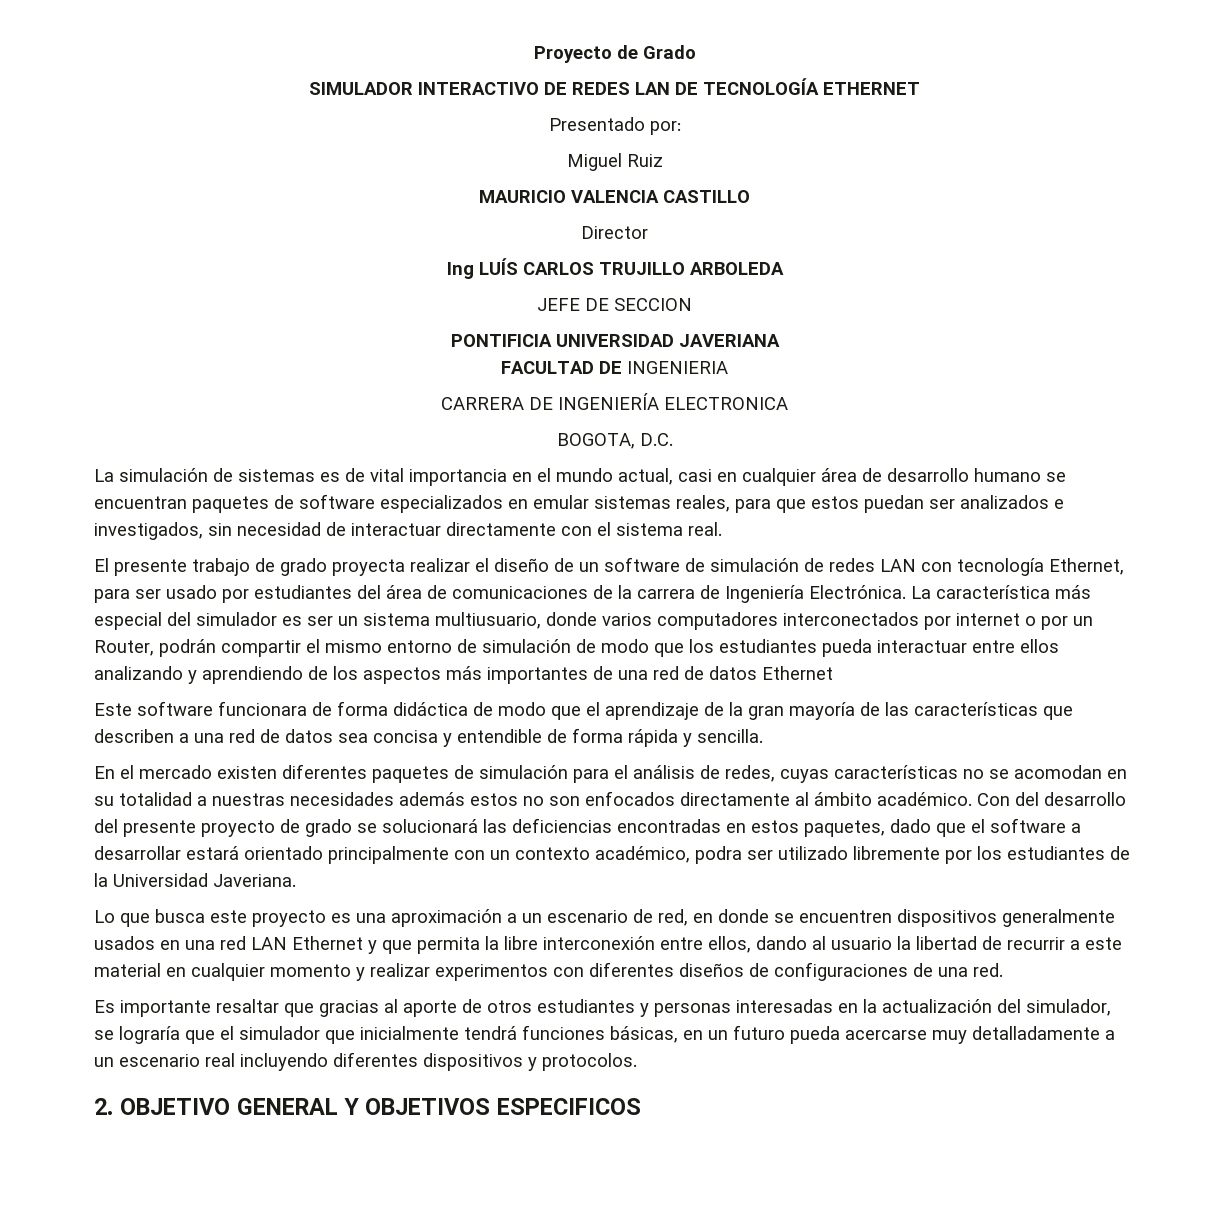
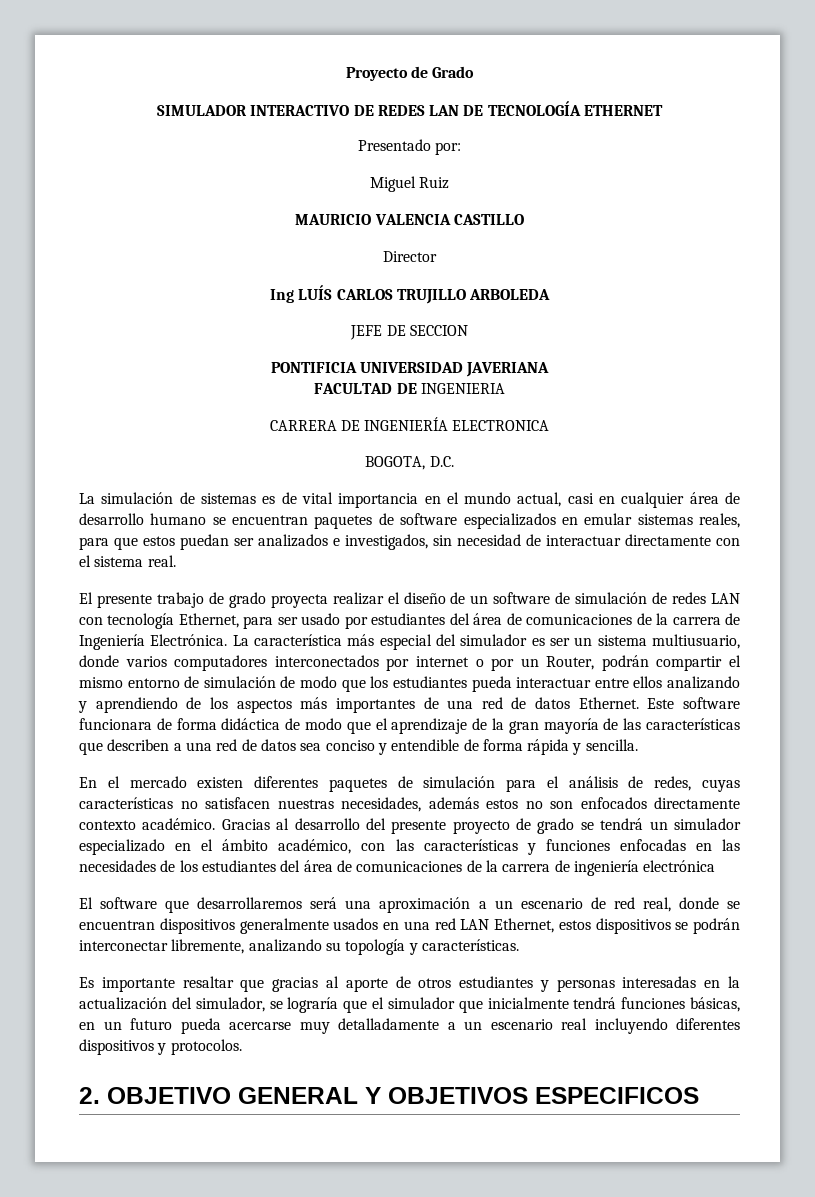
[762,666,833,680] Ethernet // -> [578,697,639,709] Ethernet.
[373,730,438,743] concisa -> [325,740,375,751] conciso
[989,765,1127,779] [94,792,394,806] se acomodan en su totalidad a nuestras necesidades -> [205,797,421,812] satisfacen nuestras necesidades,
[795,792,1039,806] al ámbito académico. Con del -> [79,818,290,830] contexto académico. Gracias al
[382,818,1081,837] [94,846,1130,864] [94,873,296,887] [94,909,351,927] solucionará las deficiencias encontradas en estos paquetes, dado que el software a desarrollar estará orientado principalmente con un contexto académico, podra ser utilizado libremente por los estudiantes de la Universidad Javeriana. // Lo que busca este proyecto es -> [600,818,741,830] [79,839,741,855] [79,860,716,876] [79,897,338,913] tendrá un simulador especializado en el ámbito académico, con las características y funciones enfocadas en las necesidades de los estudiantes del área de comunicaciones de la carrera de ingeniería electrónica // El software que desarrollaremos será
[658,909,713,926] red, en -> [613,897,671,912] red real,
[799,910,892,923] encuentren -> [79,920,155,930] encuentran
[292,936,1122,954] [94,962,1003,981] Ethernet y que permita la libre interconexión entre ellos, dando al usuario la libertad de recurrir a este material en cualquier momento y realizar experimentos con diferentes diseños de configuraciones de una red. -> [494,918,740,934] [79,939,519,955] Ethernet, estos dispositivos se podrán interconectar libremente, analizando su topología y características.

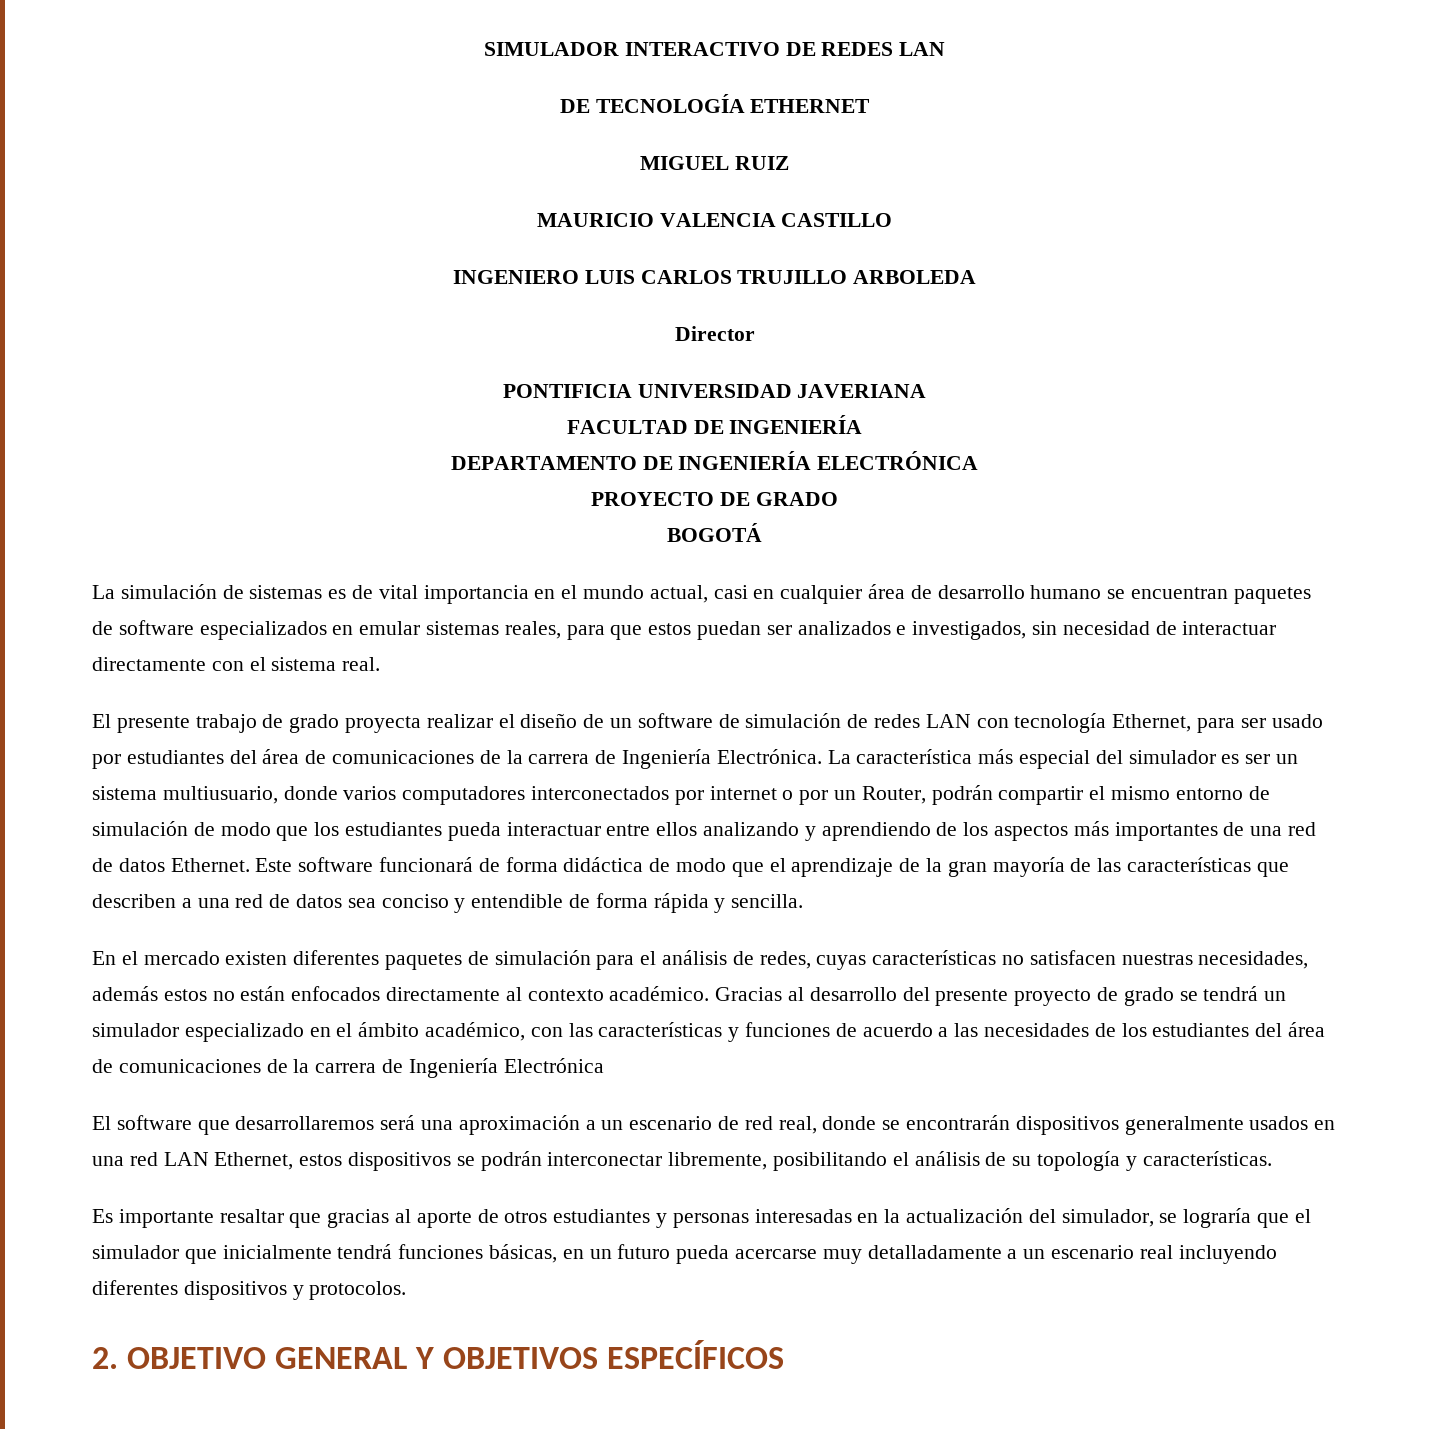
[345,66,475,81] Proyecto de Grado // -> (483, 49) none
(460, 110) none -> (946, 49) //
[357,139,462,155] [369,176,450,192] Presentado por: // Miguel Ruiz -> [640,156,789,170] MIGUEL RUIZ
[383,251,437,262] [269,285,333,303] Director // Ing LUÍS -> [452,270,635,284] INGENIERO LUIS
[350,325,468,340] JEFE DE SECCION -> [674,326,755,341] Director
[420,383,505,394] [269,417,550,431] [365,456,454,470] INGENIERIA // CARRERA DE INGENIERÍA ELECTRONICA // BOGOTA, D.C. -> [729,415,863,434] [450,451,979,470] [591,492,838,506] [667,523,762,542] INGENIERÍA // DEPARTAMENTO DE INGENIERÍA ELECTRÓNICA // PROYECTO DE GRADO // BOGOTÁ
[79,718,152,730] funcionara -> [379,857,474,872] funcionará
[550,801,573,809] son -> [240,986,286,1001] están
(740, 803) none -> [505,987,522,1001] al
[619,839,712,851] enfocadas en -> [835,1023,949,1037] de acuerdo a
[573,860,716,876] ingeniería electrónica -> [408,1058,604,1078] Ingeniería Electrónica
[79,920,155,930] encuentran -> [906,1115,1011,1130] encontrarán
[248,939,322,952] analizando -> [773,1151,1007,1171] posibilitando el análisis de
[535,1087,699,1104] ESPECIFICOS -> [607,1340,785,1369] ESPECÍFICOS

